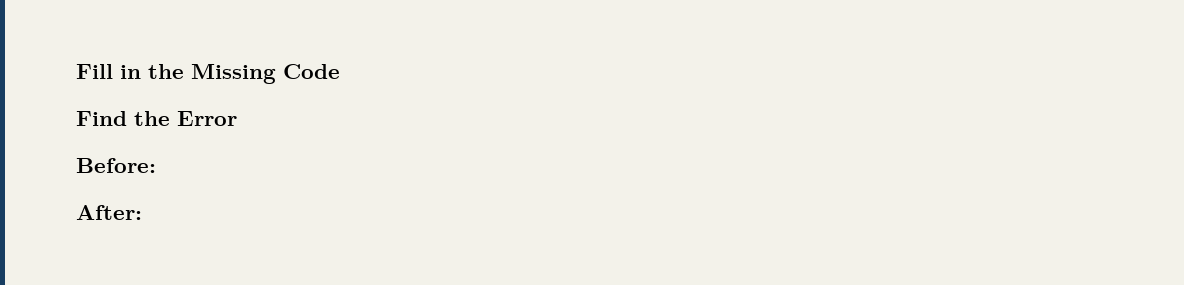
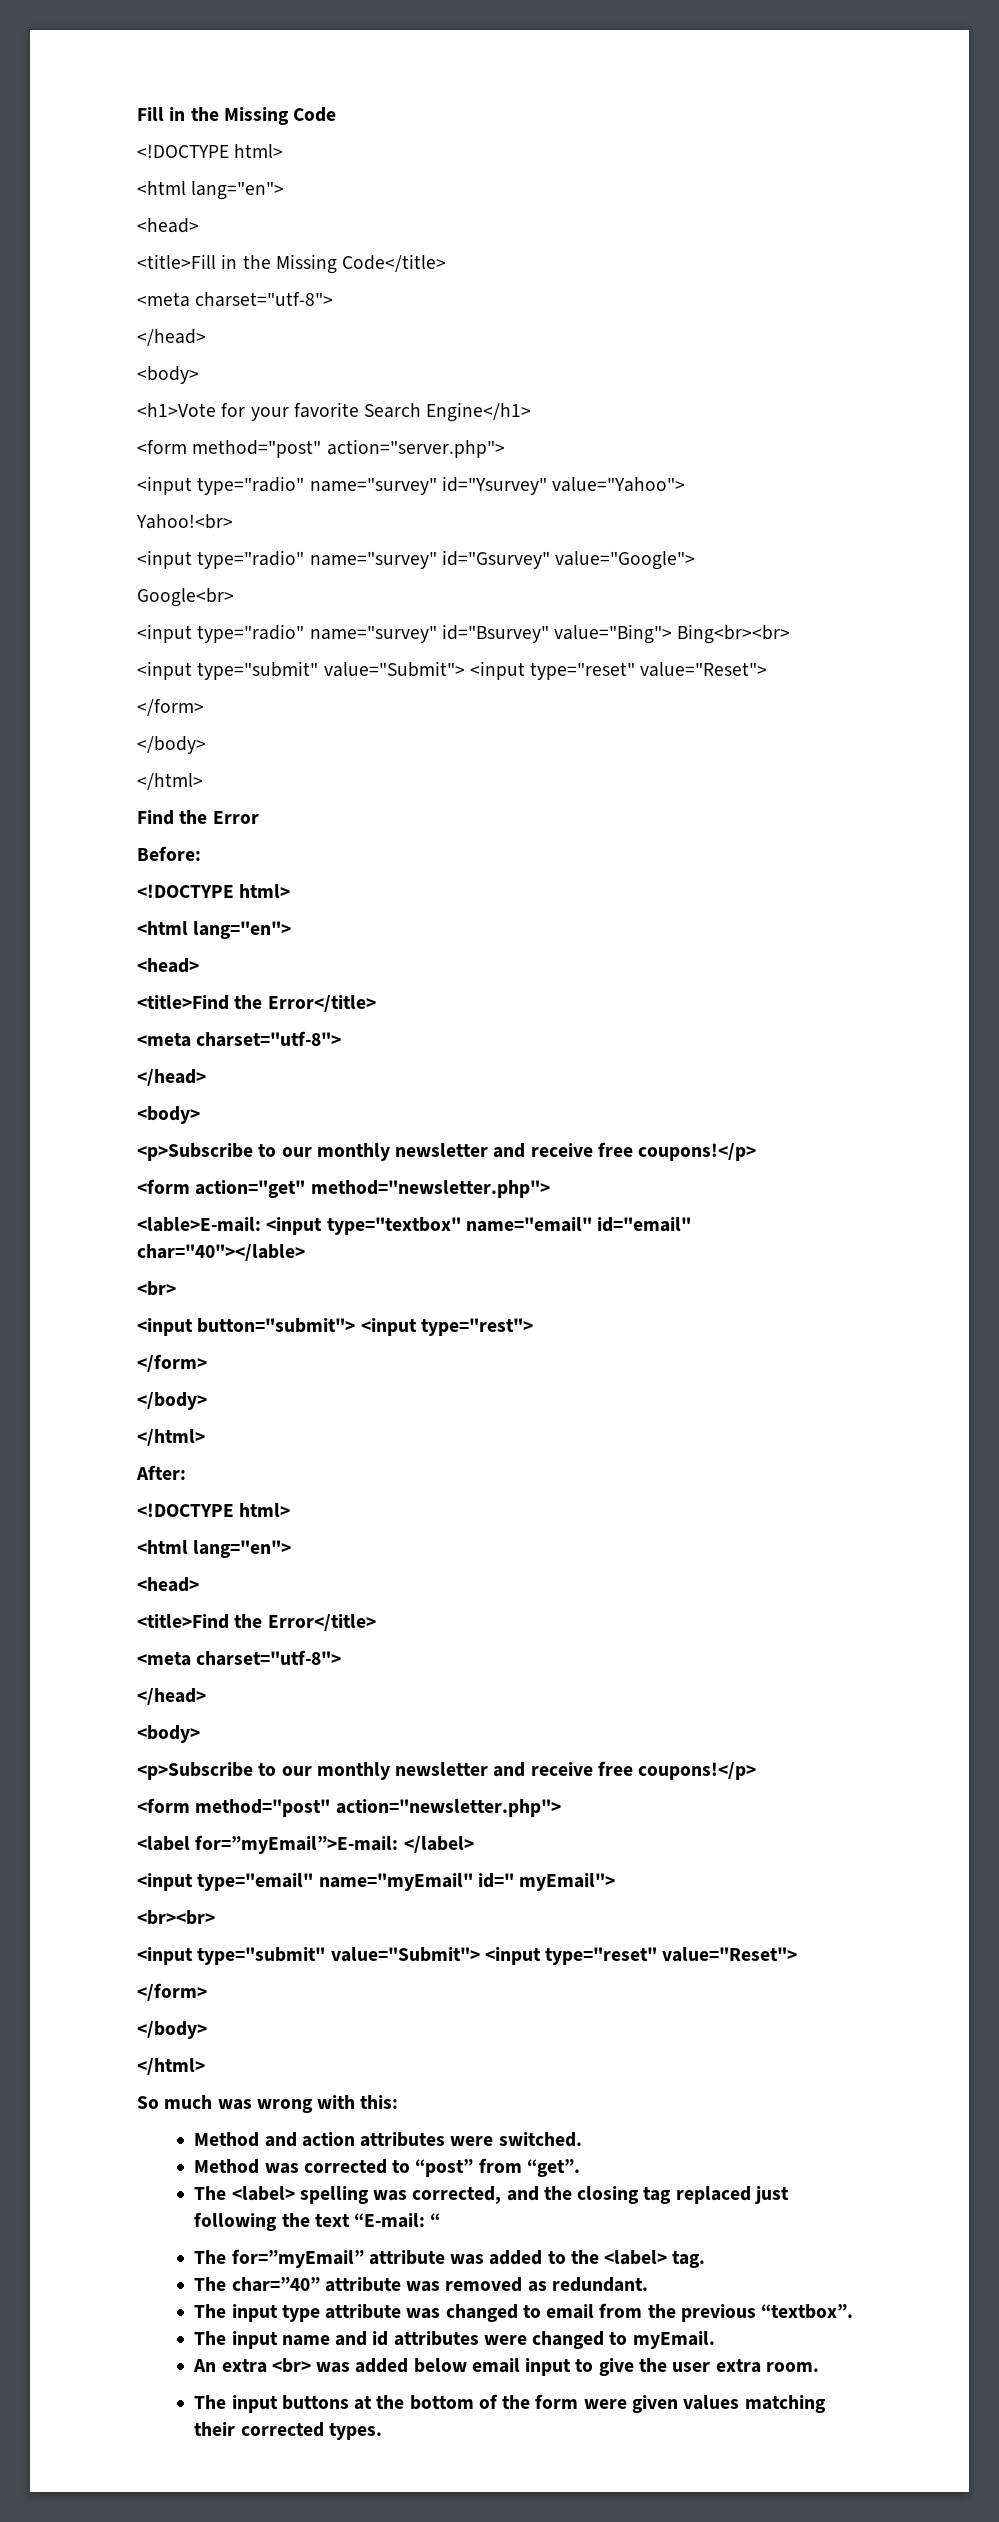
[76,111,237,126] [76,158,156,173] [76,205,142,220] Find the Error // Before: // After: -> [137,144,284,158] [137,181,285,200] [137,218,199,233] [137,254,447,274] [137,292,334,307] [137,329,206,346] [137,366,199,384] [137,402,532,422] [137,439,505,458] [137,476,686,495] [136,514,233,529] [137,550,696,570] [137,588,234,607] [137,624,791,644] [137,661,768,680] [137,699,204,716] [137,736,206,754] [137,773,203,790] [137,810,259,825] [137,846,201,861] [137,884,291,898] [137,921,292,939] [137,958,199,973] [137,995,376,1012] [137,1031,342,1047] [137,1069,206,1086] [137,1106,200,1124] [137,1142,757,1161] [137,1179,550,1198] [137,1217,692,1235] [137,1244,305,1261] [137,1281,176,1296] [137,1318,533,1336] [137,1354,207,1372] [137,1392,207,1410] [137,1429,205,1446] [136,1465,186,1480] [137,1503,291,1517] [137,1540,292,1558] [137,1577,199,1592] [137,1614,376,1631] [137,1650,342,1666] [137,1688,206,1705] [137,1725,200,1743] [137,1761,757,1780] [137,1798,561,1817] [137,1835,474,1854] [137,1873,616,1891] [137,1910,215,1925] [137,1947,798,1965] [137,1983,207,2001] [137,2021,207,2039] [137,2058,205,2075] [137,2095,399,2113] [194,2132,582,2147] [194,2158,580,2177] [194,2186,789,2204] [194,2212,441,2231] [194,2249,706,2268] [194,2277,648,2292] [194,2303,854,2322] [194,2331,715,2349] [193,2358,819,2376] [194,2394,826,2413] [194,2422,382,2440] <!DOCTYPE html> // <html lang="en"> // <head> // <title>Fill in the Missing Code</title> // <meta charset="utf-8"> // </head> // <body> // <h1>Vote for your favorite Search Engine</h1> // <form method="post" action="server.php"> // <input type="radio" name="survey" id="Ysurvey" value="Yahoo"> // Yahoo!<br> // <input type="radio" name="survey" id="Gsurvey" value="Google"> // Google<br> // <input type="radio" name="survey" id="Bsurvey" value="Bing"> Bing<br><br> // <input type="submit" value="Submit"> <input type="reset" value="Reset"> // </form> // </body> // </html> // Find the Error // Before: // <!DOCTYPE html> // <html lang="en"> // <head> // <title>Find the Error</title> // <meta charset="utf-8"> // </head> // <body> // <p>Subscribe to our monthly newsletter and receive free coupons!</p> // <form action="get" method="newsletter.php"> // <lable>E-mail: <input type="textbox" name="email" id="email" char="40"></lable> // <br> // <input button="submit"> <input type="rest"> // </form> // </body> // </html> // After: // <!DOCTYPE html> // <html lang="en"> // <head> // <title>Find the Error</title> // <meta charset="utf-8"> // </head> // <body> // <p>Subscribe to our monthly newsletter and receive free coupons!</p> // <form method="post" action="newsletter.php"> // <label for=”myEmail”>E-mail: </label> // <input type="email" name="myEmail" id=" myEmail"> // <br><br> // <input type="submit" value="Submit"> <input type="reset" value="Reset"> // </form> // </body> // </html> // So much was wrong with this: // Method and action attributes were switched. // Method was corrected to “post” from “get”. // The <label> spelling was corrected, and the closing tag replaced just following the text “E-mail: “ // The for=”myEmail” attribute was added to the <label> tag. // The char=”40” attribute was removed as redundant. // The input type attribute was changed to email from the previous “textbox”. // The input name and id attributes were changed to myEmail. // An extra <br> was added below email input to give the user extra room. // The input buttons at the bottom of the form were given values matching their corrected types.

